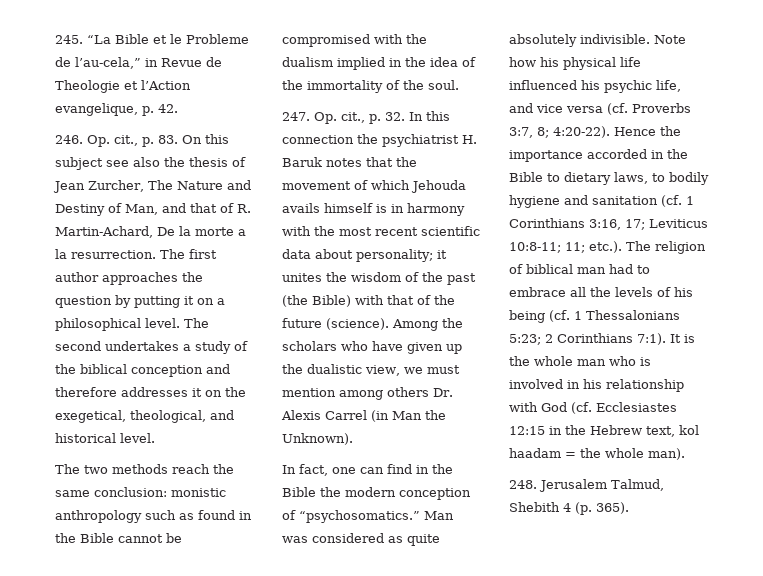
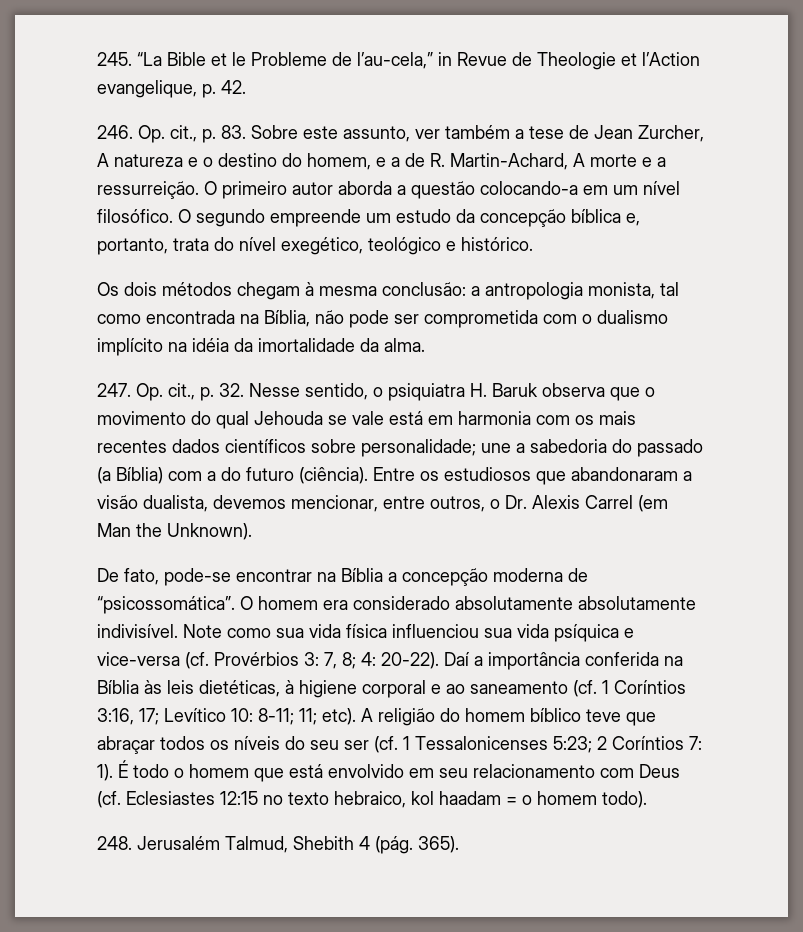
[182,134,229,144] [55,157,246,170] [53,180,251,193] [55,203,251,216] [55,226,246,238] [55,249,217,259] [55,272,203,285] [55,295,225,308] [55,318,209,331] [55,341,248,354] [55,364,230,377] [55,387,246,397] [55,410,234,423] [55,433,155,443] [55,464,234,474] [55,487,226,497] [55,510,252,523] [55,533,182,543] [282,34,427,47] [282,57,476,70] [282,80,459,93] On this subject see also the thesis of Jean Zurcher, The Nature and Destiny of Man, and that of R. Martin-Achard, De la morte a la resurrection. The first author approaches the question by putting it on a philosophical level. The second undertakes a study of the biblical conception and therefore addresses it on the exegetical, theological, and historical level. // The two methods reach the same conclusion: monistic anthropology such as found in the Bible cannot be compromised with the dualism implied in the idea of the immortality of the soul. -> [251,125,704,142] [97,153,666,170] [97,181,680,199] [97,209,640,227] [97,237,533,255] [97,282,679,300] [97,310,668,328] [97,338,425,356] Sobre este assunto, ver também a tese de Jean Zurcher, A natureza e o destino do homem, e a de R. Martin-Achard, A morte e a ressurreição. O primeiro autor aborda a questão colocando-a em um nível filosófico. O segundo empreende um estudo da concepção bíblica e, portanto, trata do nível exegético, teológico e histórico. // Os dois métodos chegam à mesma conclusão: a antropologia monista, tal como encontrada na Bíblia, não pode ser comprometida com o dualismo implícito na idéia da imortalidade da alma.
[409,111,450,121] [282,134,477,147] [282,157,417,167] [282,180,466,193] [282,203,465,216] [282,226,480,236] [282,249,447,262] [282,272,476,285] [282,295,455,307] [282,318,463,331] [282,341,462,354] [282,364,460,376] [282,387,429,400] In this connection the psychiatrist H. Baruk notes that the movement of which Jehouda avails himself is in harmony with the most recent scientific data about personality; it unites the wisdom of the past (the Bible) with that of the future (science). Among the scholars who have given up the dualistic view, we must mention among others -> [249,383,655,401] [97,411,636,429] [97,439,703,457] [97,467,692,485] [97,495,500,512] Nesse sentido, o psiquiatra H. Baruk observa que o movimento do qual Jehouda se vale está em harmonia com os mais recentes dados científicos sobre personalidade; une a sabedoria do passado (a Bíblia) com a do futuro (ciência). Entre os estudiosos que abandonaram a visão dualista, devemos mencionar, entre outros, o
[371,410,389,422] (in -> [638,495,668,512] (em
[282,464,453,476] [282,487,471,500] [282,510,454,523] [282,533,440,546] [509,34,686,47] [509,57,641,70] [509,80,681,93] [509,103,691,115] [509,126,681,138] [509,149,688,162] [509,172,709,185] [509,195,694,208] [509,218,585,228] In fact, one can find in the Bible the modern conception of “psychosomatics.” Man was considered as quite absolutely indivisible. Note how his physical life influenced his psychic life, and vice versa (cf. Proverbs 3:7, 8; 4:20-22). Hence the importance accorded in the Bible to dietary laws, to bodily hygiene and sanitation (cf. 1 Corinthians -> [97,568,588,586] [97,596,696,614] [97,624,634,642] [97,652,683,670] [97,680,686,698] De fato, pode-se encontrar na Bíblia a concepção moderna de “psicossomática”. O homem era considerado absolutamente absolutamente indivisível. Note como sua vida física influenciou sua vida psíquica e vice-versa (cf. Provérbios 3: 7, 8; 4: 20-22). Daí a importância conferida na Bíblia às leis dietéticas, à higiene corporal e ao saneamento (cf. 1 Coríntios
[649,219,708,228] [509,241,706,254] [509,264,650,274] [509,287,693,297] [509,310,680,323] Leviticus 10:8-11; 11; etc.). The religion of biblical man had to embrace all the levels of his being (cf. 1 Thessalonians -> [164,708,656,726] [97,736,548,754] Levítico 10: 8-11; 11; etc). A religião do homem bíblico teve que abraçar todos os níveis do seu ser (cf. 1 Tessalonicenses
[557,333,695,345] [509,356,651,366] [509,379,684,392] [509,402,677,414] [509,425,699,437] [509,448,685,460] Corinthians 7:1). It is the whole man who is involved in his relationship with God (cf. Ecclesiastes 12:15 in the Hebrew text, kol haadam = the whole man). -> [612,736,702,750] [97,760,680,782] [97,791,647,808] Coríntios 7: 1). É todo o homem que está envolvido em seu relacionamento com Deus (cf. Eclesiastes 12:15 no texto hebraico, kol haadam = o homem todo).
[539,479,607,492] Jerusalem -> [137,836,220,850] Jerusalém
[575,502,592,515] (p. -> [375,836,413,854] (pág.

